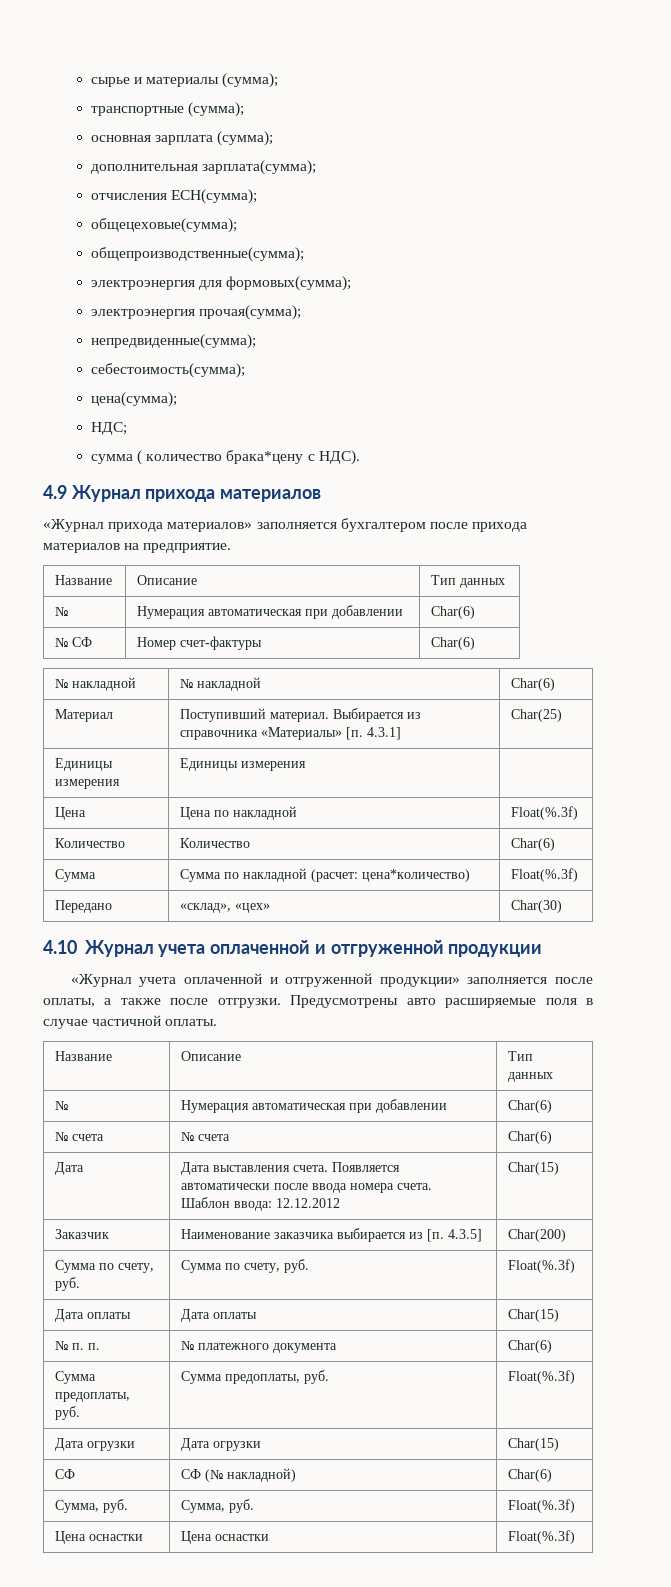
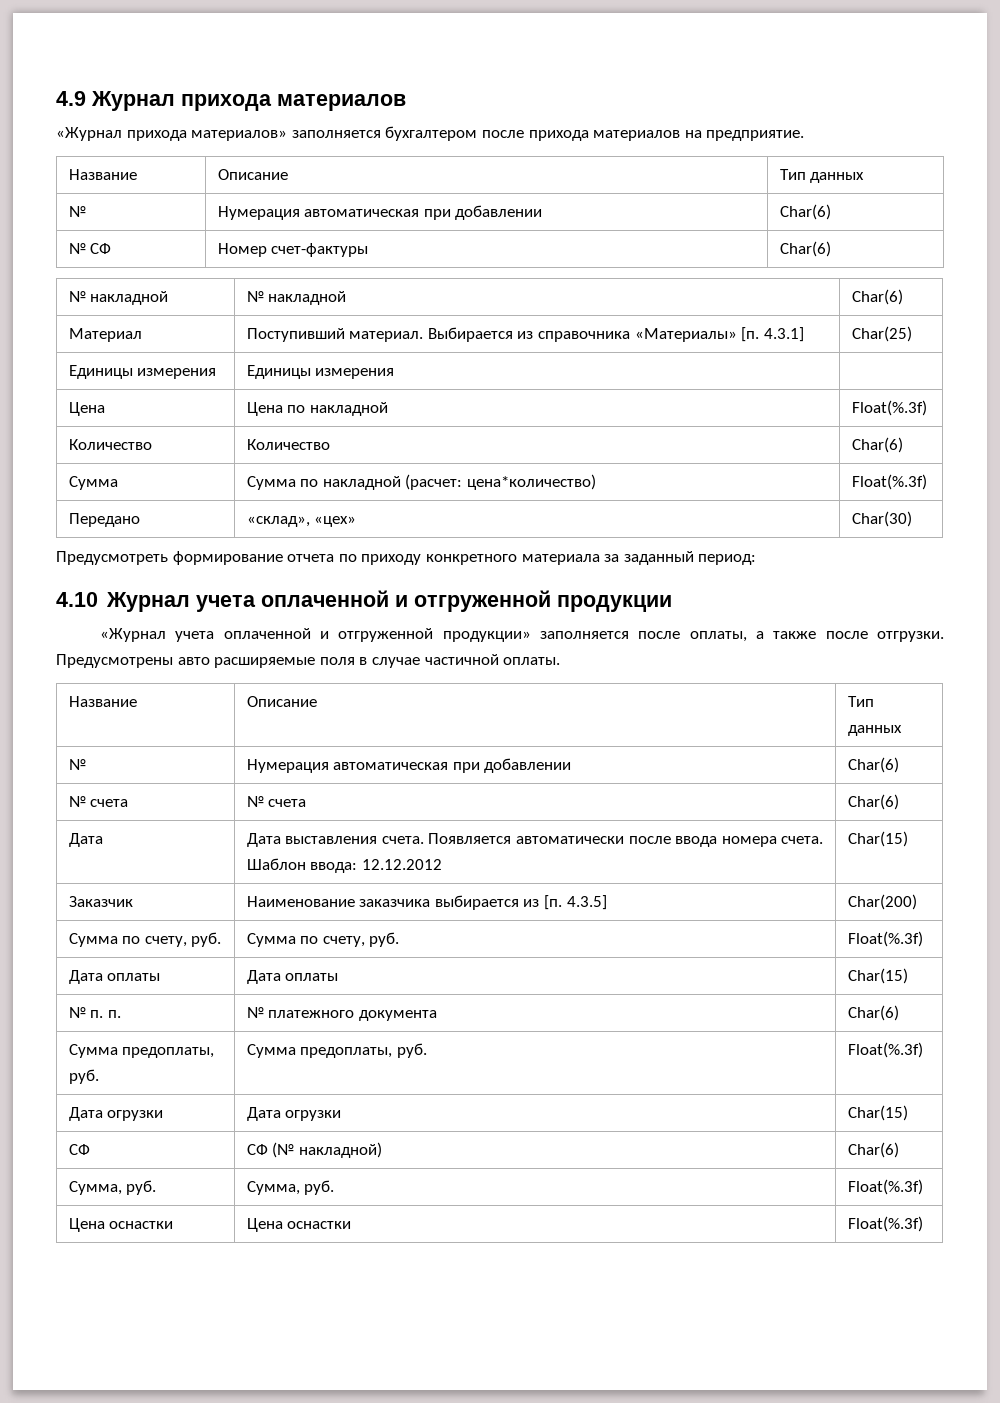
[90,73,279,88] [90,102,244,117] [90,131,274,146] [90,160,316,175] [90,189,257,204] [90,218,237,233] [90,247,304,262] [90,276,352,291] [90,305,301,320] [90,334,256,349] [90,363,245,378] [90,392,177,407] [90,422,127,435] [90,450,360,465] сырье и материалы (сумма); // транспортные (сумма); // основная зарплата (сумма); // дополнительная зарплата(сумма); // отчисления ЕСН(сумма); // общецеховые(сумма); // общепроизводственные(сумма); // электроэнергия для формовых(сумма); // электроэнергия прочая(сумма); // непредвиденные(сумма); // себестоимость(сумма); // цена(сумма); // НДС; // сумма ( количество брака*цену с НДС). // -> (56, 98) none
(563, 906) none -> [56,551,757,565] // Предусмотреть формирование отчета по приходу конкретного материала за заданный период:

